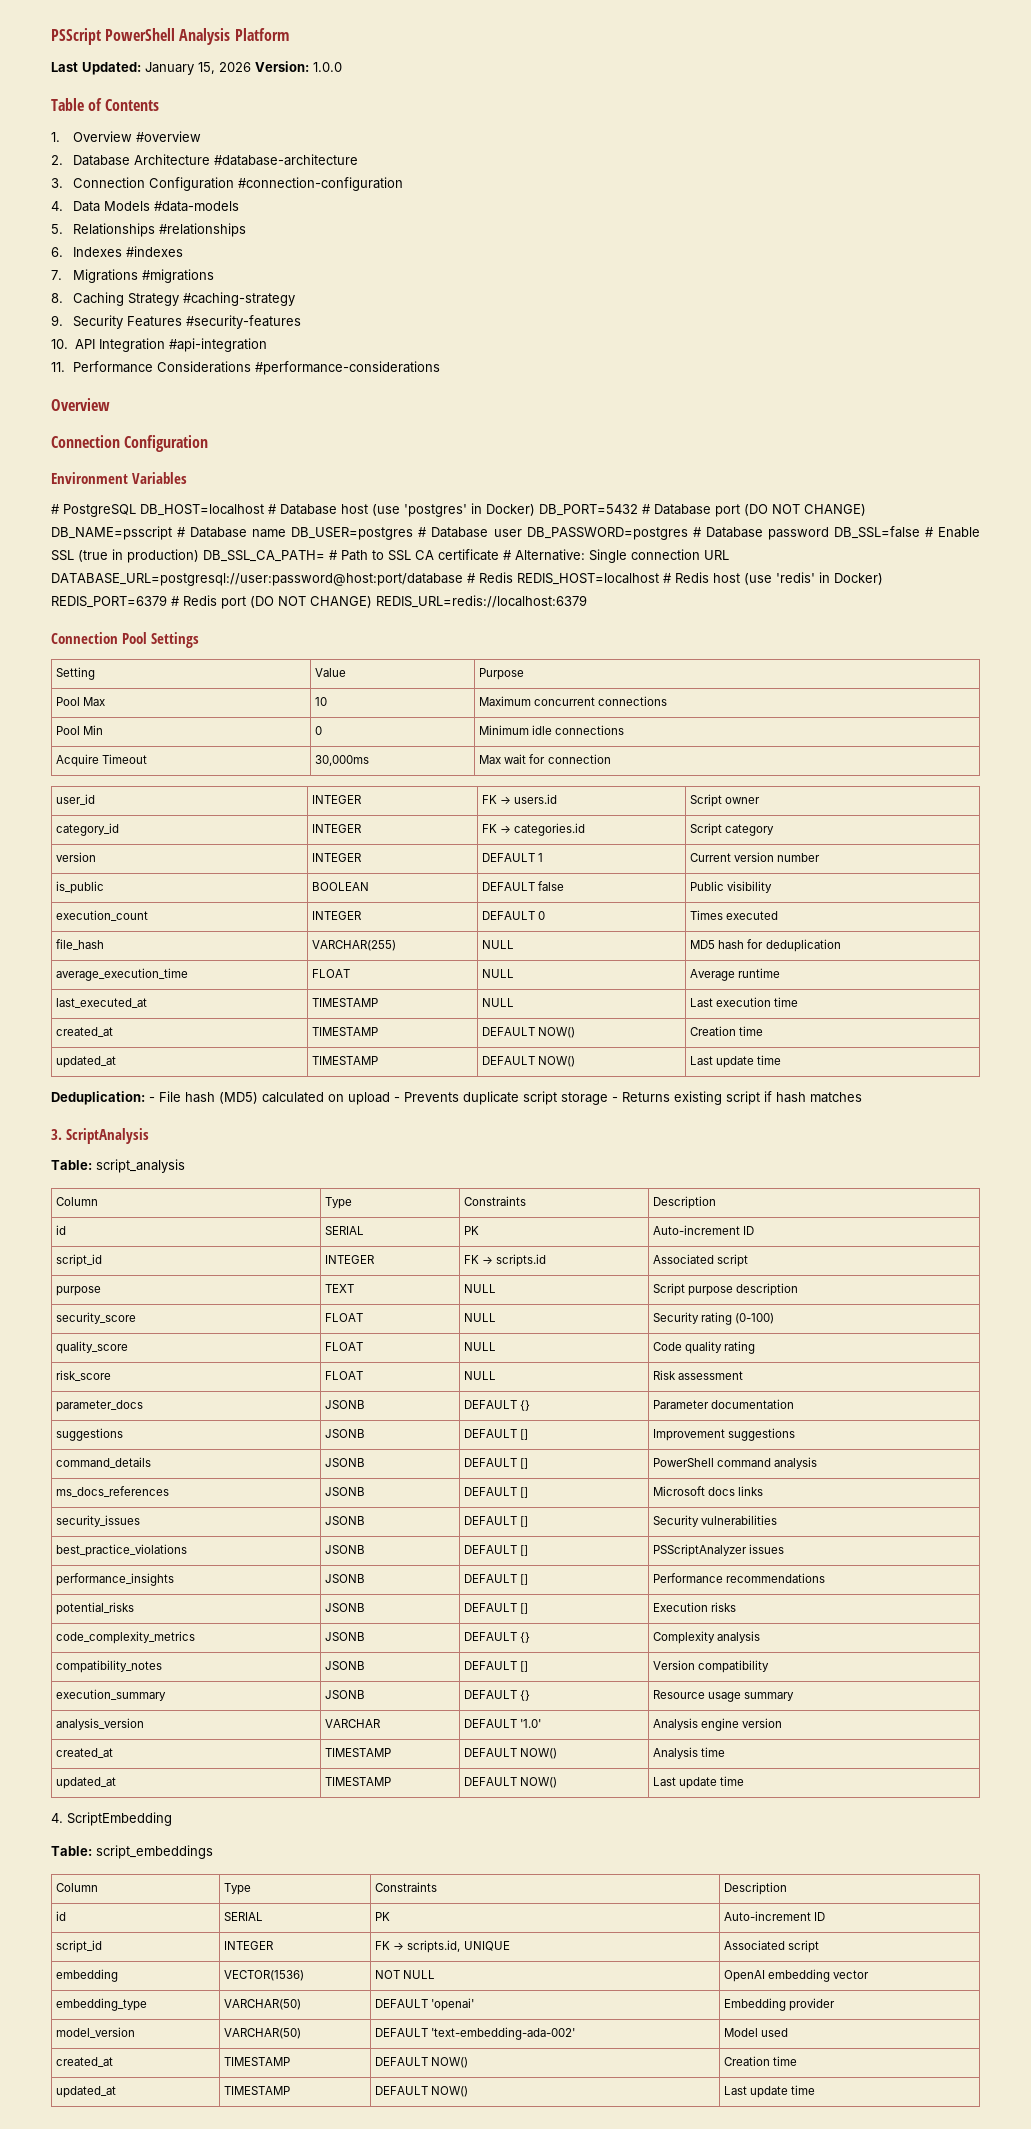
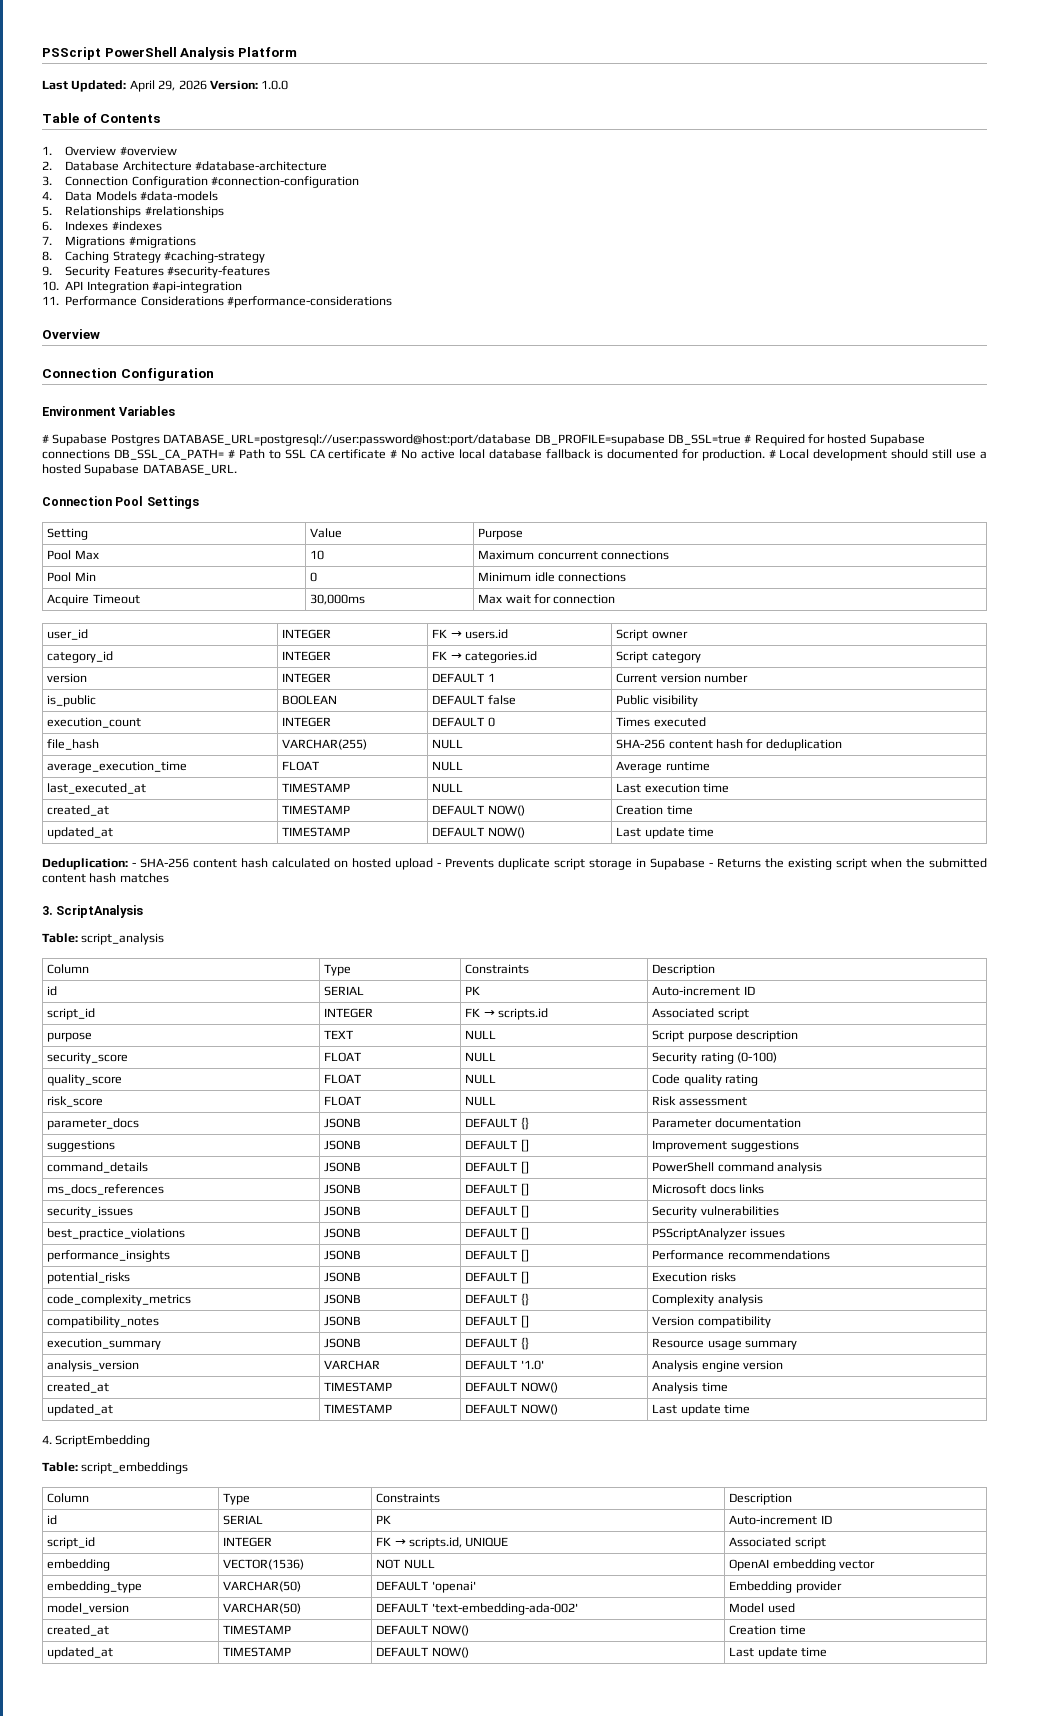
[145,62,215,75] January 15, -> [129,80,176,92] April 29,
[63,503,866,517] [51,526,980,540] [51,549,199,563] PostgreSQL DB_HOST=localhost # Database host (use 'postgres' in Docker) DB_PORT=5432 # Database port (DO NOT CHANGE) DB_NAME=psscript # Database name DB_USER=postgres # Database user DB_PASSWORD=postgres # Database password DB_SSL=false # Enable SSL (true in production) -> [52,434,925,446] [42,449,110,459] Supabase Postgres DATABASE_URL=postgresql://user:password@host:port/database DB_PROFILE=supabase DB_SSL=true # Required for hosted Supabase connections
[515,549,729,563] [51,572,883,586] [51,595,587,609] Alternative: Single connection URL DATABASE_URL=postgresql://user:password@host:port/database # Redis REDIS_HOST=localhost # Redis host (use 'redis' in Docker) REDIS_PORT=6379 # Redis port (DO NOT CHANGE) REDIS_URL=redis://localhost:6379 -> [401,449,987,461] [42,464,237,476] No active local database fallback is documented for production. # Local development should still use a hosted Supabase DATABASE_URL.
[690,940,716,949] MD5 -> [616,739,713,749] SHA-256 content
[159,1091,258,1104] File hash (MD5) -> [140,858,268,868] SHA-256 content hash
(344, 1098) none -> [352,858,391,868] hosted
(608, 1098) none -> [636,858,705,870] in Supabase
(670, 1097) none -> [765,858,784,868] the
[764,1091,772,1102] if -> [871,858,987,868] [42,874,86,883] when the submitted content

